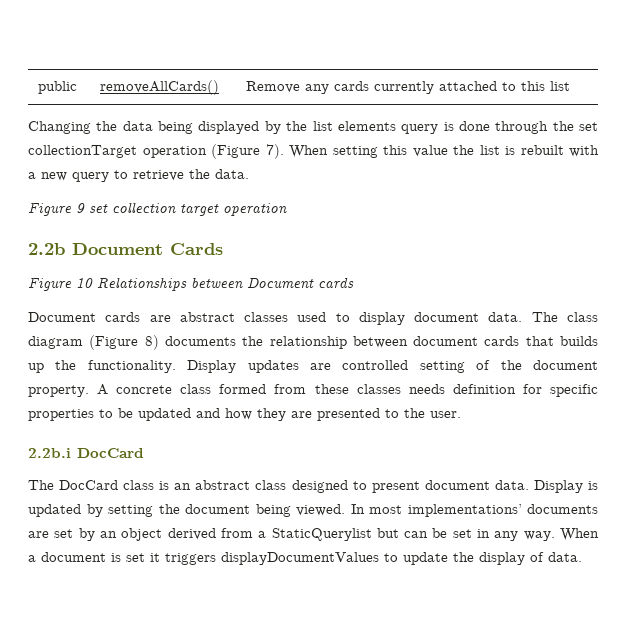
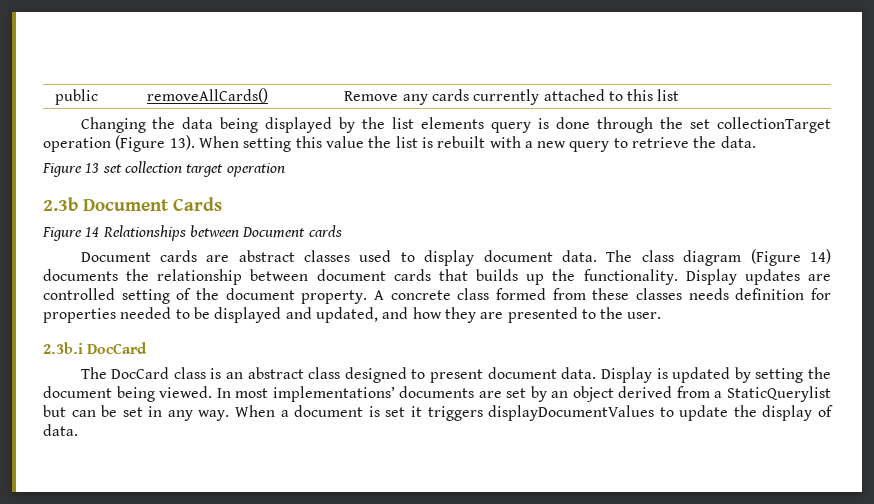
[265,144,284,159] 7). -> [169,135,195,150] 13).
[76,203,85,213] 9 -> [85,163,100,173] 13
[28,243,65,255] 2.2b -> [43,197,78,211] 2.3b
[76,278,93,288] 10 -> [85,227,100,237] 14
[144,335,159,350] 8) -> [810,249,832,264] 14)
[549,384,598,397] [28,408,191,421] specific properties to be updated -> [43,307,378,323] properties needed to be displayed and updated,
[28,448,71,458] 2.2b.i -> [43,342,83,354] 2.3b.i

